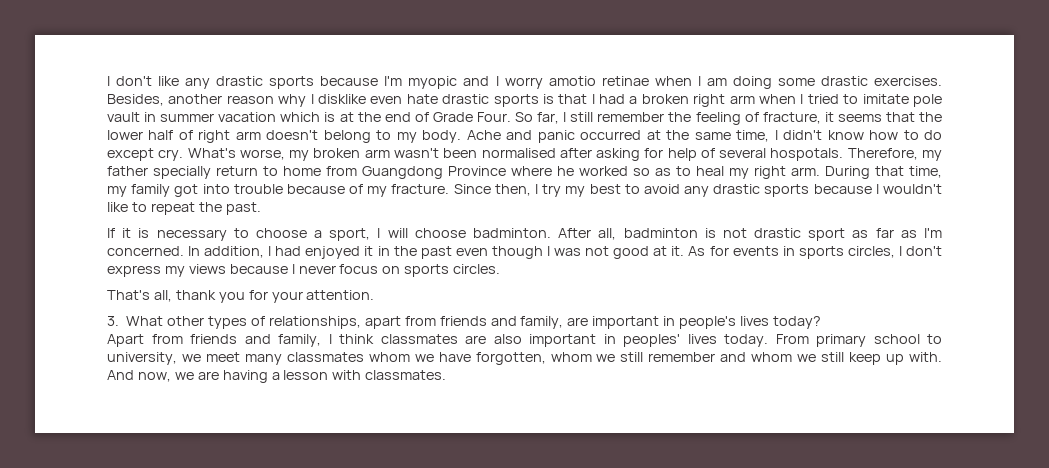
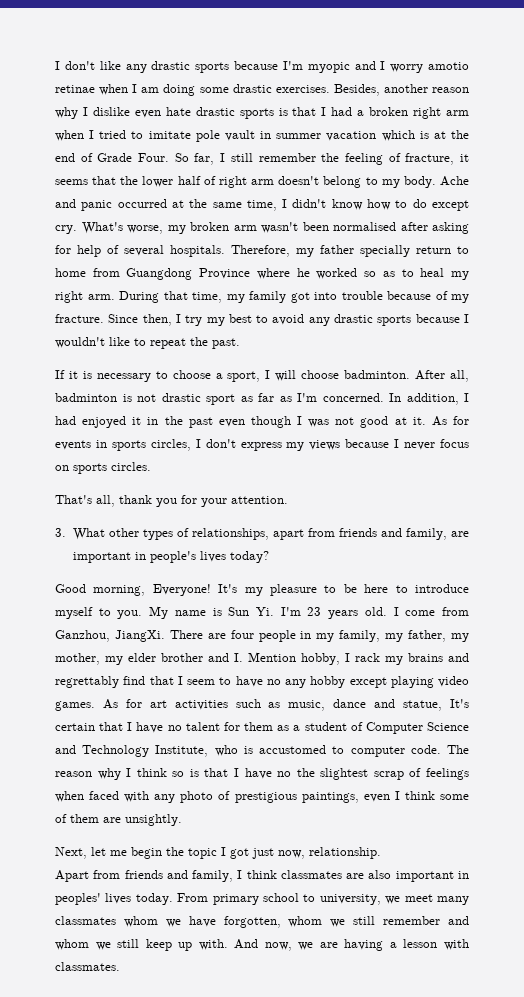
[317,94,366,104] disklike -> [92,107,130,116] dislike
[770,148,844,161] hospotals. -> [170,245,225,257] hospitals.
(821, 322) none -> [55,584,469,596] [55,606,470,619] [55,630,470,642] [55,652,469,665] [55,676,469,688] [55,699,470,711] [55,722,469,734] [55,745,470,757] [55,768,469,780] [55,791,469,803] [55,814,182,826] [55,847,381,859] // Good morning, Everyone! It's my pleasure to be here to introduce myself to you. My name is Sun Yi. I'm 23 years old. I come from Ganzhou, JiangXi. There are four people in my family, my father, my mother, my elder brother and I. Mention hobby, I rack my brains and regrettably find that I seem to have no any hobby except playing video games. As for art activities such as music, dance and statue, It's certain that I have no talent for them as a student of Computer Science and Technology Institute, who is accustomed to computer code. The reason why I think so is that I have no the slightest scrap of feelings when faced with any photo of prestigious paintings, even I think some of them are unsightly. // Next, let me begin the topic I got just now, relationship.

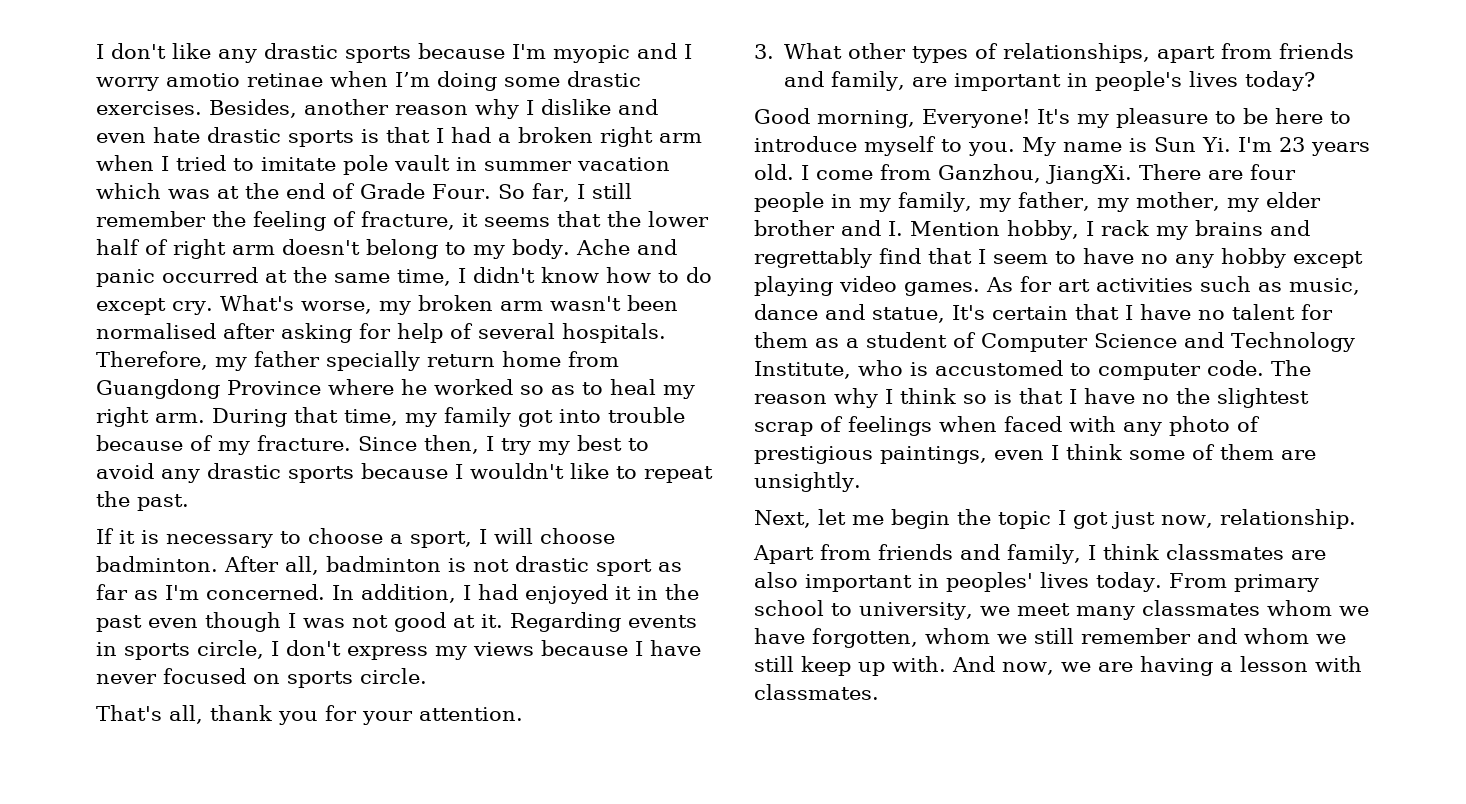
[132,84,160,93] I am -> [395,72,430,87] I’m
(130, 111) none -> [618,99,658,115] and
[419,131,429,139] is -> [168,189,210,199] was
[457,246,469,254] to -> (495, 360) none
[431,416,469,426] As for -> [510,612,621,632] Regarding
[150,439,191,451] circles, -> [197,640,264,659] circle,
[404,439,469,450] never focus -> [650,640,701,656] [96,668,246,684] have never focused
[111,462,151,471] circles. -> [360,668,427,684] circle.

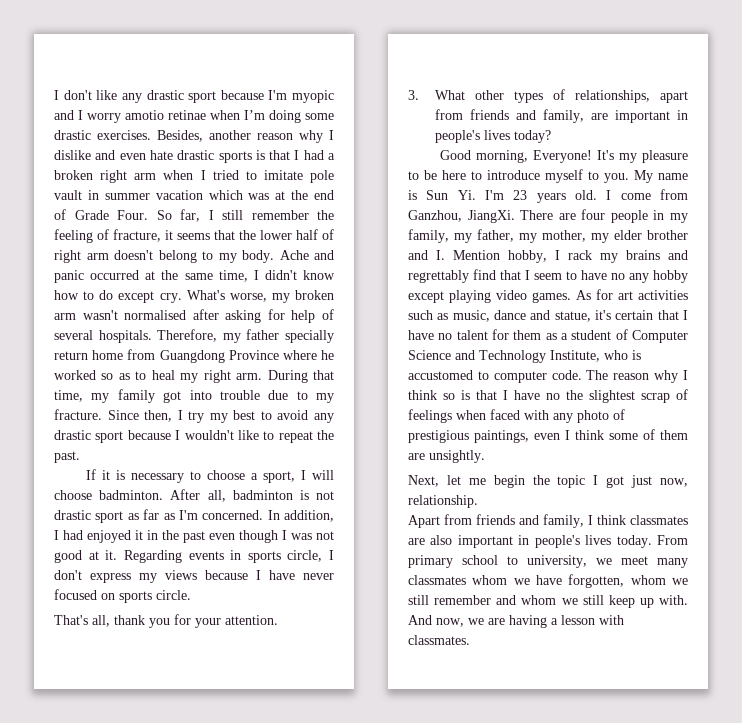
[345,46,411,63] sports -> [188,91,217,103] sport
[626,295,678,311] been -> (118, 315) none
[96,435,213,451] because of -> [268,390,308,400] due to
[288,466,354,483] sports -> [95,431,124,443] sport
[952,305,985,320] It's -> [595,310,611,320] it's
[946,572,1033,592] peoples' -> [534,535,580,548] people's

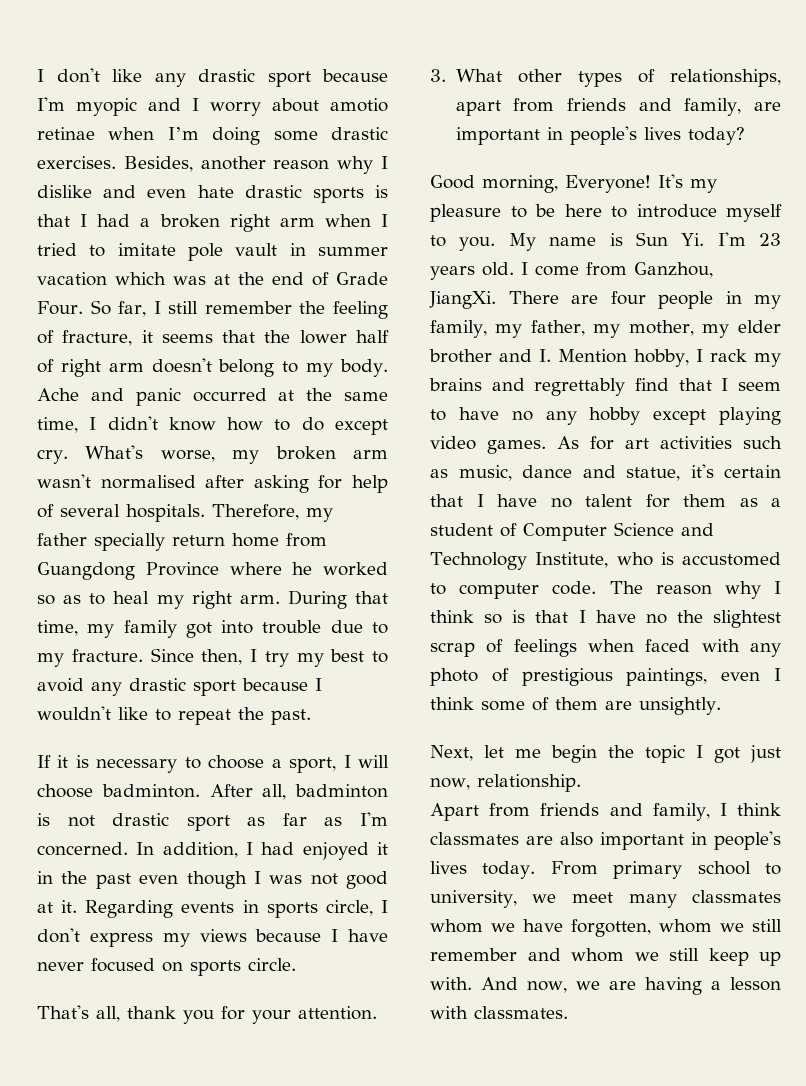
(121, 118) none -> [272,98,319,112] about

